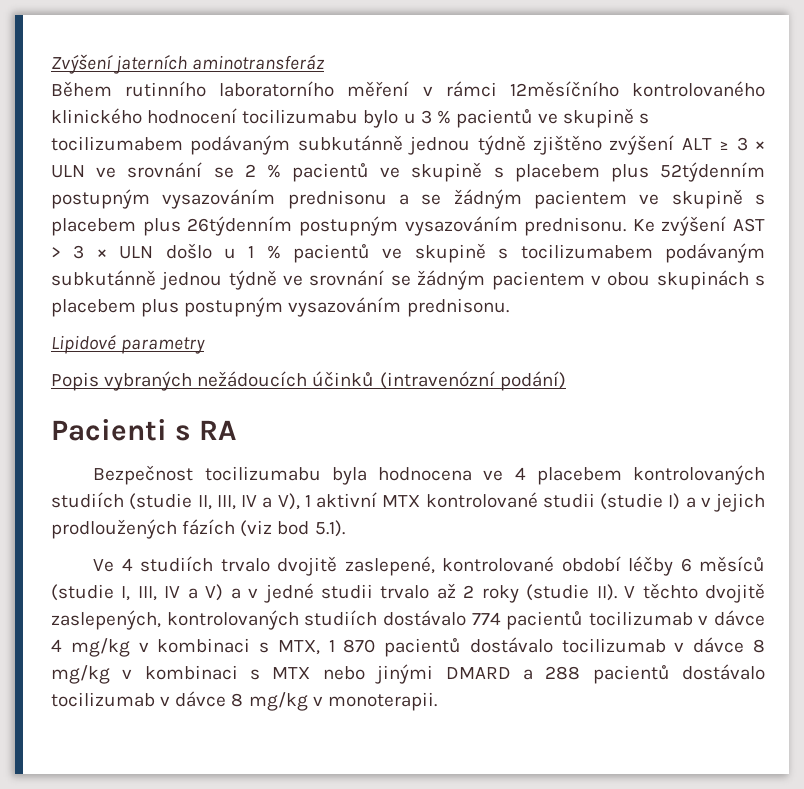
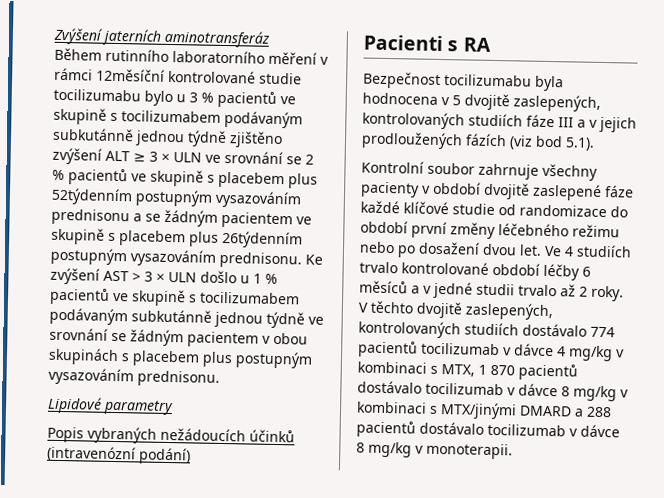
[509,81,766,97] [51,108,238,124] 12měsíčního kontrolovaného klinického hodnocení -> [96,68,302,85] 12měsíční kontrolované studie
[483,465,765,485] [51,492,681,510] ve 4 placebem kontrolovaných studiích (studie II, III, IV a V), 1 aktivní MTX kontrolované studii (studie I) -> [441,93,601,112] [362,111,574,130] v 5 dvojitě zaslepených, kontrolovaných studiích fáze III
(345, 528) none -> [361,160,598,181] [360,181,634,201] [360,200,628,218] [360,220,620,240] [359,241,542,258] Kontrolní soubor zahrnuje všechny pacienty v období dvojitě zaslepené fáze každé klíčové studie od randomizace do období první změny léčebného režimu nebo po dosažení dvou let.
[277,556,435,576] dvojitě zaslepené, -> (398, 267) none
[51,584,224,601] (studie I, III, IV a V) -> (408, 287) none
[481,584,617,603] roky (studie II). -> [591,285,624,302] roky.
[272,664,434,684] MTX nebo jinými -> [440,402,517,420] MTX/jinými

